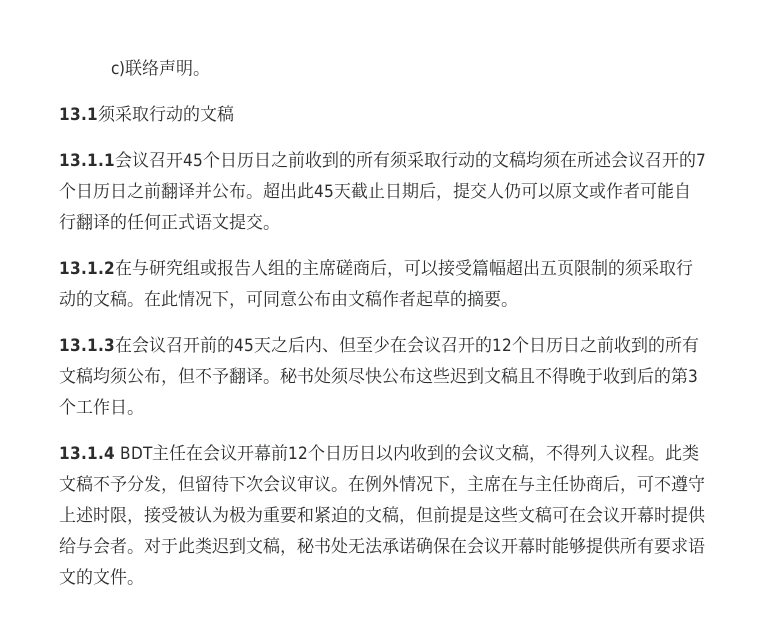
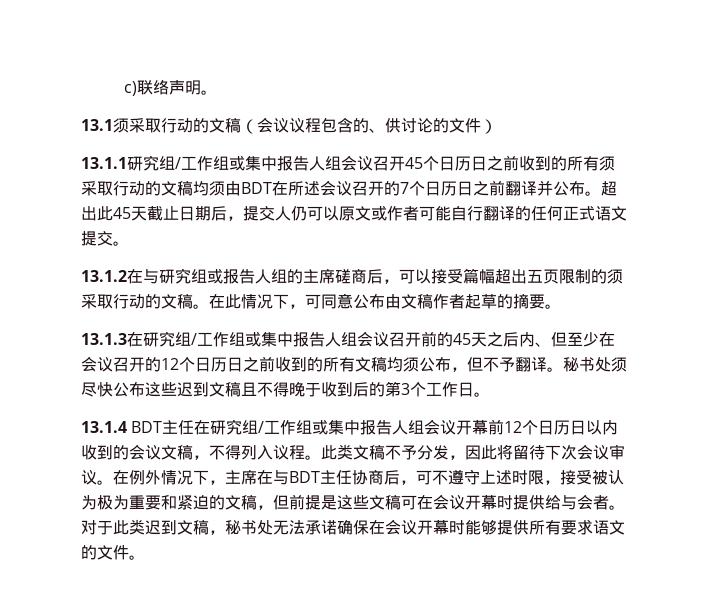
[59,153,115,167] // 13.1.1 -> [241,117,497,134] [81,155,341,171] （会议议程包含的、供讨论的文件） // 13.1.1研究组/工作组或集中报告人组
(561, 160) none -> [225,181,272,196] 由BDT
(132, 344) none -> [143,331,357,347] 研究组/工作组或集中报告人组
(203, 452) none -> [210,419,425,435] 研究组/工作组或集中报告人组
[178,475,195,492] 但 -> [465,444,513,460] 因此将
(535, 483) none -> [289,471,320,483] BDT

